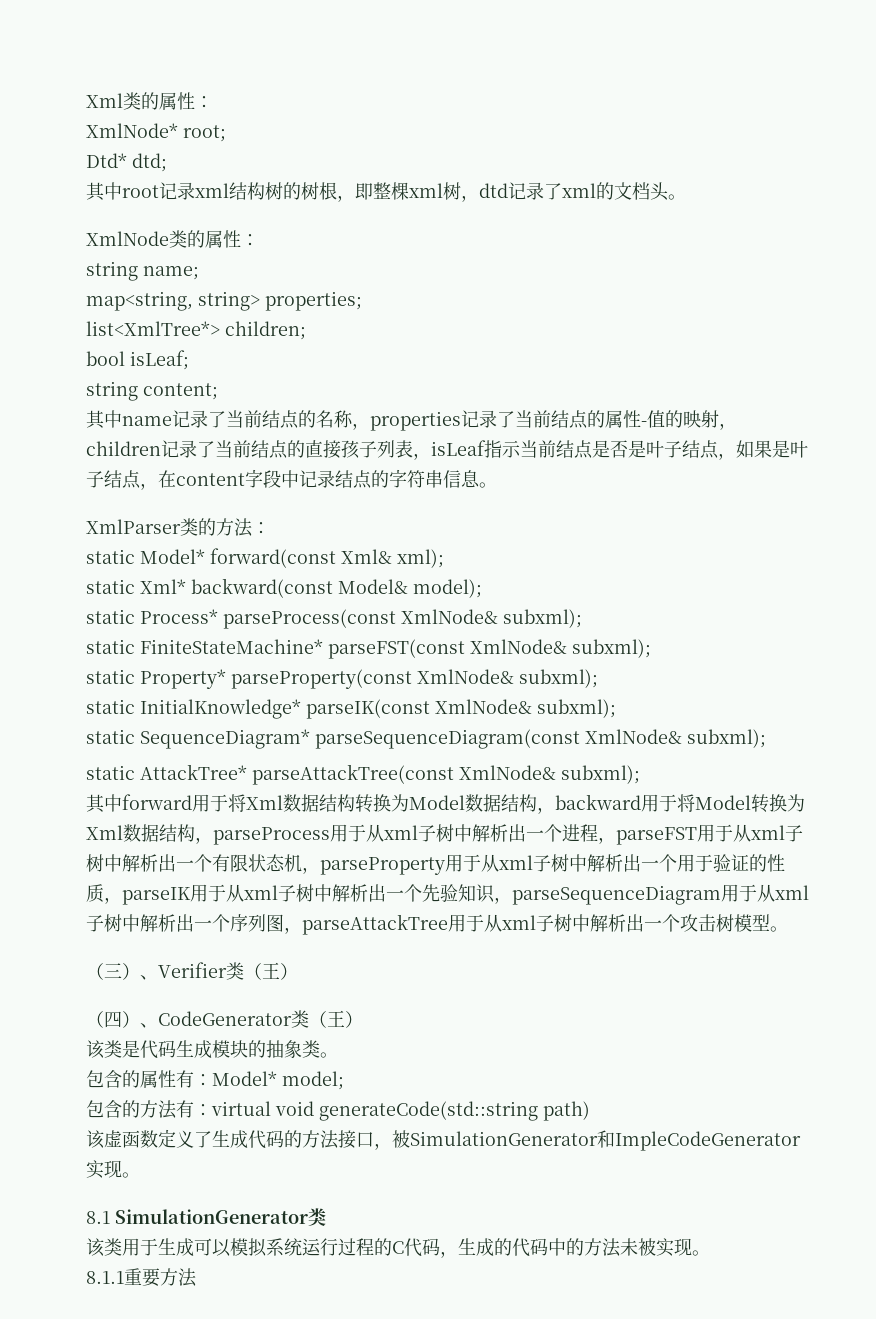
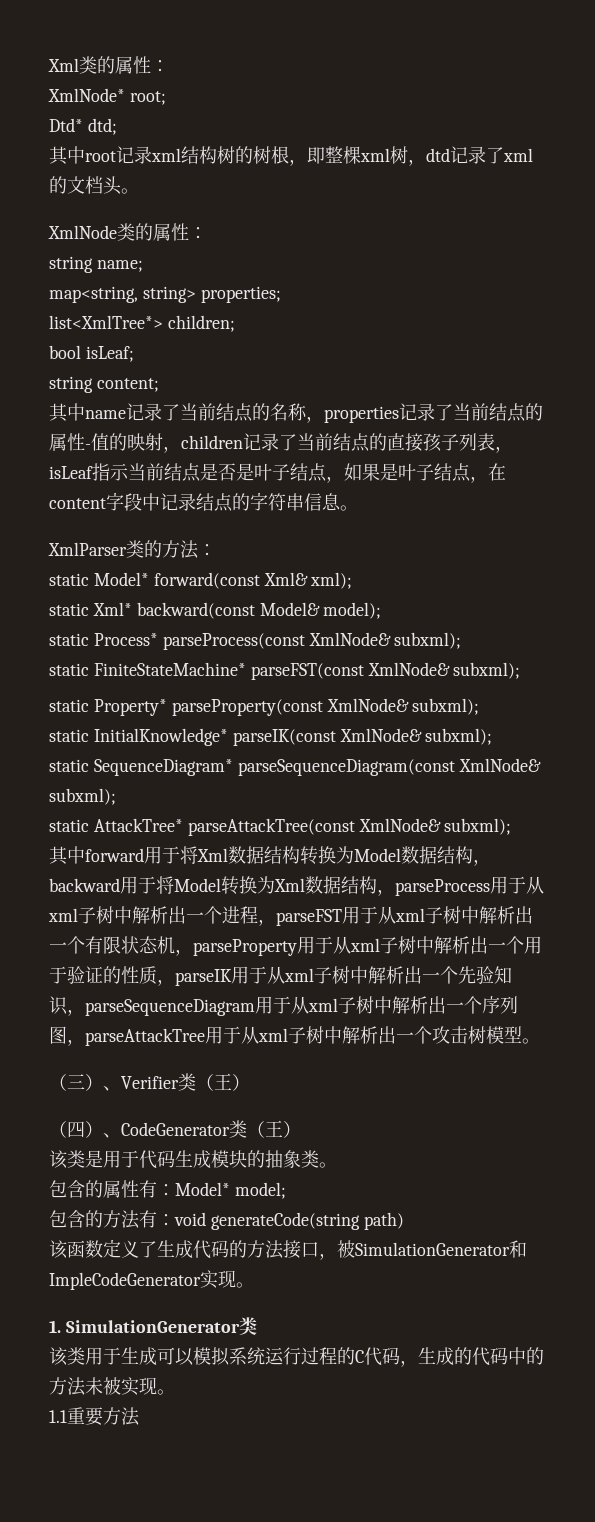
(140, 1049) none -> [103,1150,139,1168] 用于
[211,1101,538,1121] virtual void generateCode(std::string -> [174,1212,360,1230] void generateCode(string
[104,1130,122,1148] 虚 -> (68, 1249) none
[86,1211,110,1224] 8.1 -> [49,1320,61,1333] 1.
[86,1271,124,1284] 8.1.1 -> [49,1410,67,1423] 1.1

